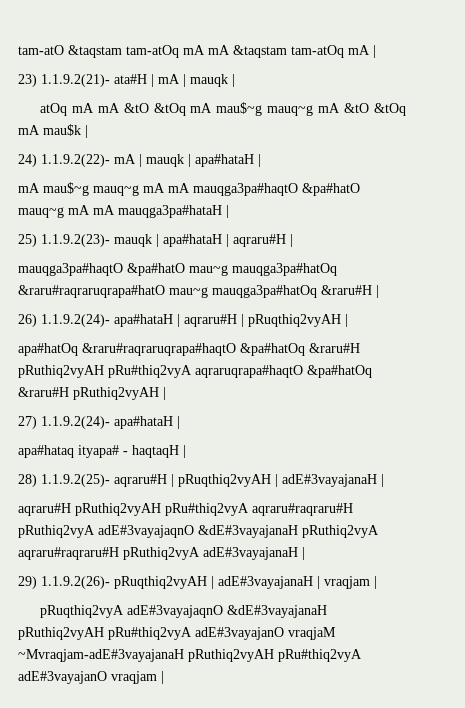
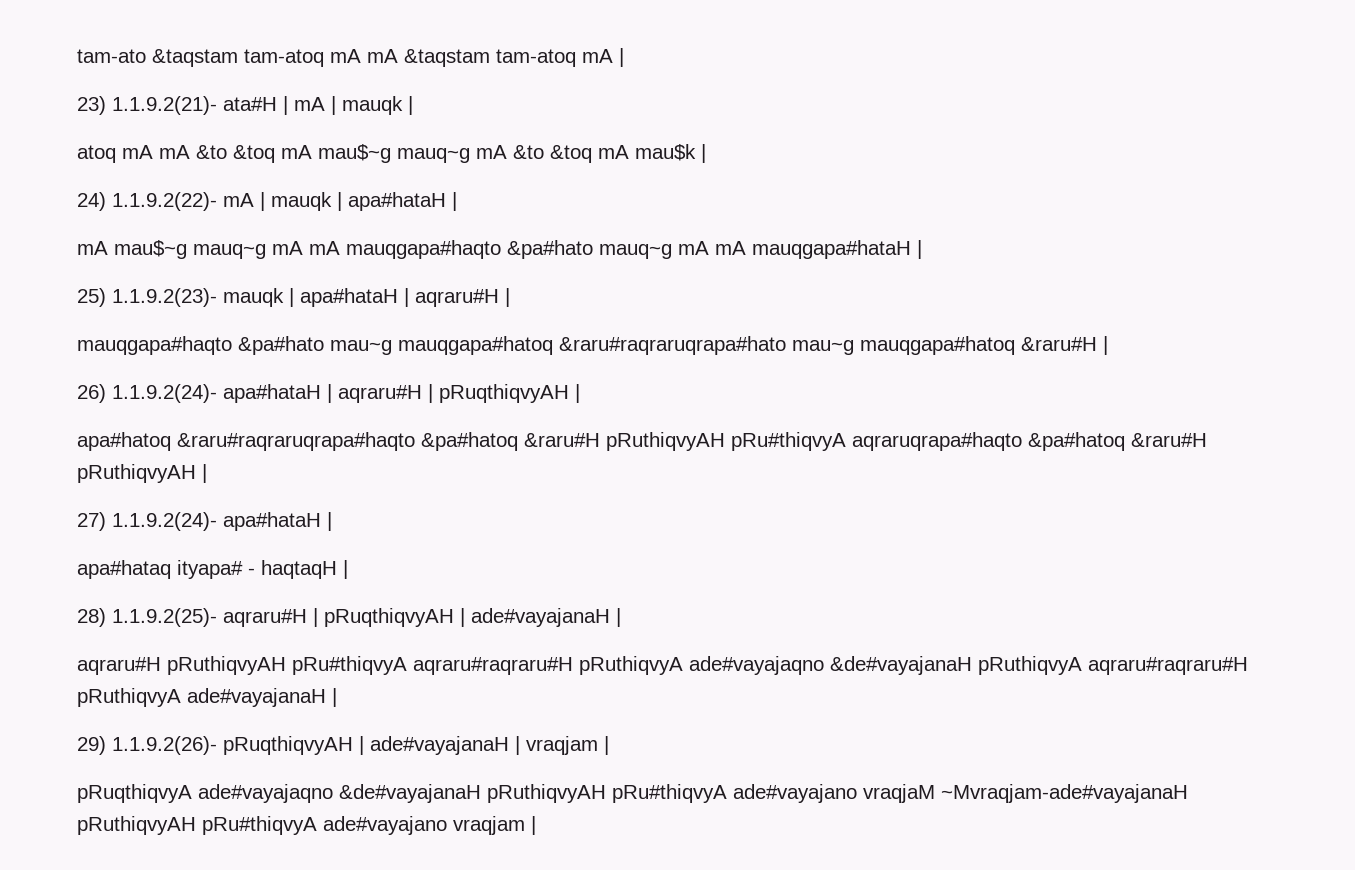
[18,45,179,58] tam-atO &taqstam tam-atOq -> [77,49,324,67] tam-ato &taqstam tam-atoq
[291,45,344,58] tam-atOq -> [496,49,576,67] tam-atoq
[39,102,406,116] atOq mA mA &tO &tOq mA mau$~g mauq~g mA &tO &tOq -> [77,144,592,163] atoq mA mA &to &toq mA mau$~g mauq~g mA &to &toq
[193,183,360,196] [18,205,222,218] mauqga3pa#haqtO &pa#hatO mauq~g mA mA mauqga3pa#hataH -> [346,240,911,259] mauqgapa#haqto &pa#hato mauq~g mA mA mauqgapa#hataH
[18,263,337,276] [18,285,317,298] mauqga3pa#haqtO &pa#hatO mau~g mauqga3pa#hatOq &raru#raqraruqrapa#hatO mau~g mauqga3pa#hatOq -> [77,336,1015,355] mauqgapa#haqto &pa#hato mau~g mauqgapa#hatoq &raru#raqraruqrapa#hato mau~g mauqgapa#hatoq
[248,314,348,327] [18,343,360,356] [18,365,372,378] [18,387,159,400] pRuqthiq2vyAH | // apa#hatOq &raru#raqraruqrapa#haqtO &pa#hatOq &raru#H pRuthiq2vyAH pRu#thiq2vyA aqraruqrapa#haqtO &pa#hatOq &raru#H pRuthiq2vyAH -> [439,384,580,403] [77,432,1207,451] [77,464,196,483] pRuqthiqvyAH | // apa#hatoq &raru#raqraruqrapa#haqto &pa#hatoq &raru#H pRuthiqvyAH pRu#thiqvyA aqraruqrapa#haqto &pa#hatoq &raru#H pRuthiqvyAH
[178,474,377,487] pRuqthiq2vyAH | adE#3vayajanaH -> [324,608,610,627] pRuqthiqvyAH | ade#vayajanaH
[75,503,353,516] [18,525,379,538] [18,547,298,560] pRuthiq2vyAH pRu#thiq2vyA aqraru#raqraru#H pRuthiq2vyA adE#3vayajaqnO &dE#3vayajanaH pRuthiq2vyA aqraru#raqraru#H pRuthiq2vyA adE#3vayajanaH -> [167,656,1248,675] [77,688,326,707] pRuthiqvyAH pRu#thiqvyA aqraru#raqraru#H pRuthiqvyA ade#vayajaqno &de#vayajanaH pRuthiqvyA aqraru#raqraru#H pRuthiqvyA ade#vayajanaH
[114,576,313,589] pRuqthiq2vyAH | adE#3vayajanaH -> [223,736,509,755] pRuqthiqvyAH | ade#vayajanaH
[39,605,327,618] [18,627,336,640] [18,649,362,662] [18,671,107,684] pRuqthiq2vyA adE#3vayajaqnO &dE#3vayajanaH pRuthiq2vyAH pRu#thiq2vyA adE#3vayajanO vraqjaM ~Mvraqjam-adE#3vayajanaH pRuthiq2vyAH pRu#thiq2vyA adE#3vayajanO -> [77,784,1188,803] [77,816,447,835] pRuqthiqvyA ade#vayajaqno &de#vayajanaH pRuthiqvyAH pRu#thiqvyA ade#vayajano vraqjaM ~Mvraqjam-ade#vayajanaH pRuthiqvyAH pRu#thiqvyA ade#vayajano

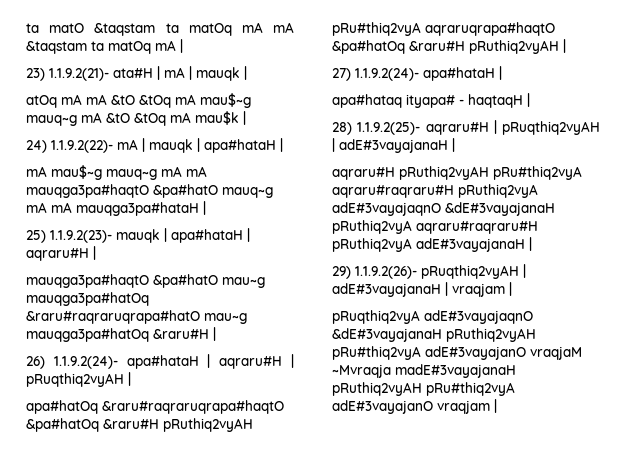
[77,49,324,67] tam-ato &taqstam tam-atoq -> [26,23,232,36] ta matO &taqstam ta matOq
[496,49,576,67] tam-atoq -> [91,41,151,54] ta matOq
[77,144,592,163] atoq mA mA &to &toq mA mau$~g mauq~g mA &to &toq -> [26,93,251,108] [26,112,166,126] atOq mA mA &tO &tOq mA mau$~g mauq~g mA &tO &tOq
[346,240,911,259] mauqgapa#haqto &pa#hato mauq~g mA mA mauqgapa#hataH -> [26,184,273,198] [26,202,199,216] mauqga3pa#haqtO &pa#hatO mauq~g mA mA mauqga3pa#hataH
[77,336,1015,355] mauqgapa#haqto &pa#hato mau~g mauqgapa#hatoq &raru#raqraruqrapa#hato mau~g mauqgapa#hatoq -> [26,274,265,288] [26,292,149,306] [26,310,247,324] [26,328,149,342] mauqga3pa#haqtO &pa#hatO mau~g mauqga3pa#hatOq &raru#raqraruqrapa#hatO mau~g mauqga3pa#hatOq
[439,384,580,403] [77,432,1207,451] [77,464,196,483] pRuqthiqvyAH | // apa#hatoq &raru#raqraruqrapa#haqto &pa#hatoq &raru#H pRuthiqvyAH pRu#thiqvyA aqraruqrapa#haqto &pa#hatoq &raru#H pRuthiqvyAH -> [26,372,131,387] [26,400,284,414] [26,418,253,432] [332,22,555,36] [332,40,559,54] pRuqthiq2vyAH | // apa#hatOq &raru#raqraruqrapa#haqtO &pa#hatOq &raru#H pRuthiq2vyAH pRu#thiq2vyA aqraruqrapa#haqtO &pa#hatOq &raru#H pRuthiq2vyAH
[324,608,610,627] pRuqthiqvyAH | ade#vayajanaH -> [502,121,600,135] [332,138,448,153] pRuqthiq2vyAH | adE#3vayajanaH
[167,656,1248,675] [77,688,326,707] pRuthiqvyAH pRu#thiqvyA aqraru#raqraru#H pRuthiqvyA ade#vayajaqno &de#vayajanaH pRuthiqvyA aqraru#raqraru#H pRuthiqvyA ade#vayajanaH -> [399,166,582,180] [332,184,538,198] [332,202,555,216] [332,220,538,234] [332,238,525,252] pRuthiq2vyAH pRu#thiq2vyA aqraru#raqraru#H pRuthiq2vyA adE#3vayajaqnO &dE#3vayajanaH pRuthiq2vyA aqraru#raqraru#H pRuthiq2vyA adE#3vayajanaH
[223,736,509,755] pRuqthiqvyAH | ade#vayajanaH -> [421,264,526,279] [332,283,441,297] pRuqthiq2vyAH | adE#3vayajanaH
[77,784,1188,803] [77,816,447,835] pRuqthiqvyA ade#vayajaqno &de#vayajanaH pRuthiqvyAH pRu#thiqvyA ade#vayajano vraqjaM ~Mvraqjam-ade#vayajanaH pRuthiqvyAH pRu#thiqvyA ade#vayajano -> [332,310,533,324] [332,328,536,342] [332,346,582,360] [332,364,516,378] [332,382,515,396] [332,400,433,414] pRuqthiq2vyA adE#3vayajaqnO &dE#3vayajanaH pRuthiq2vyAH pRu#thiq2vyA adE#3vayajanO vraqjaM ~Mvraqja madE#3vayajanaH pRuthiq2vyAH pRu#thiq2vyA adE#3vayajanO

